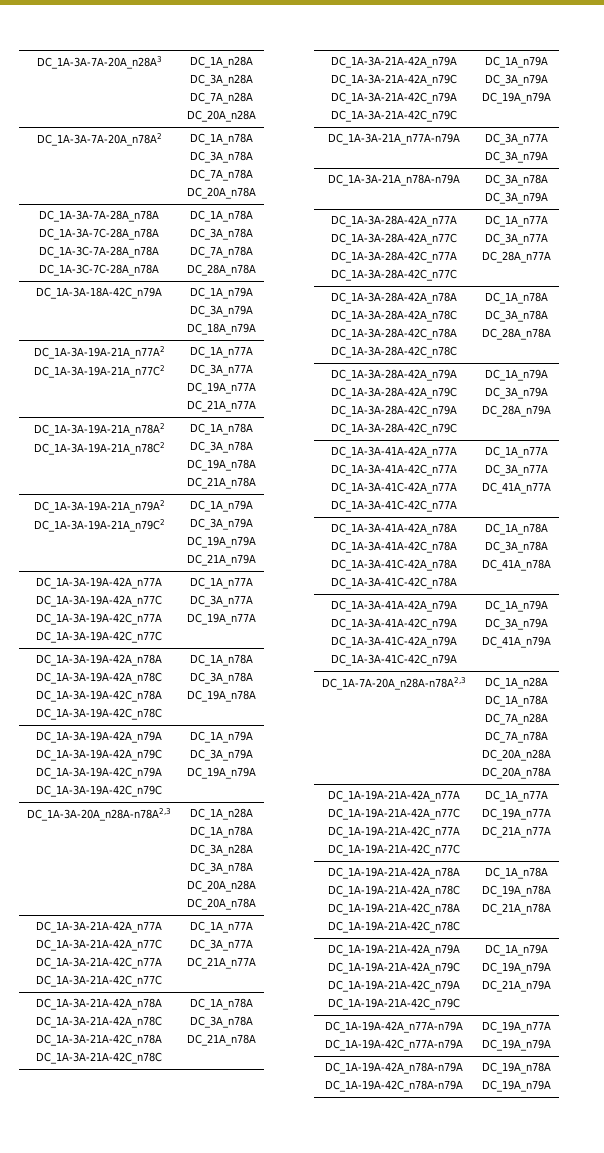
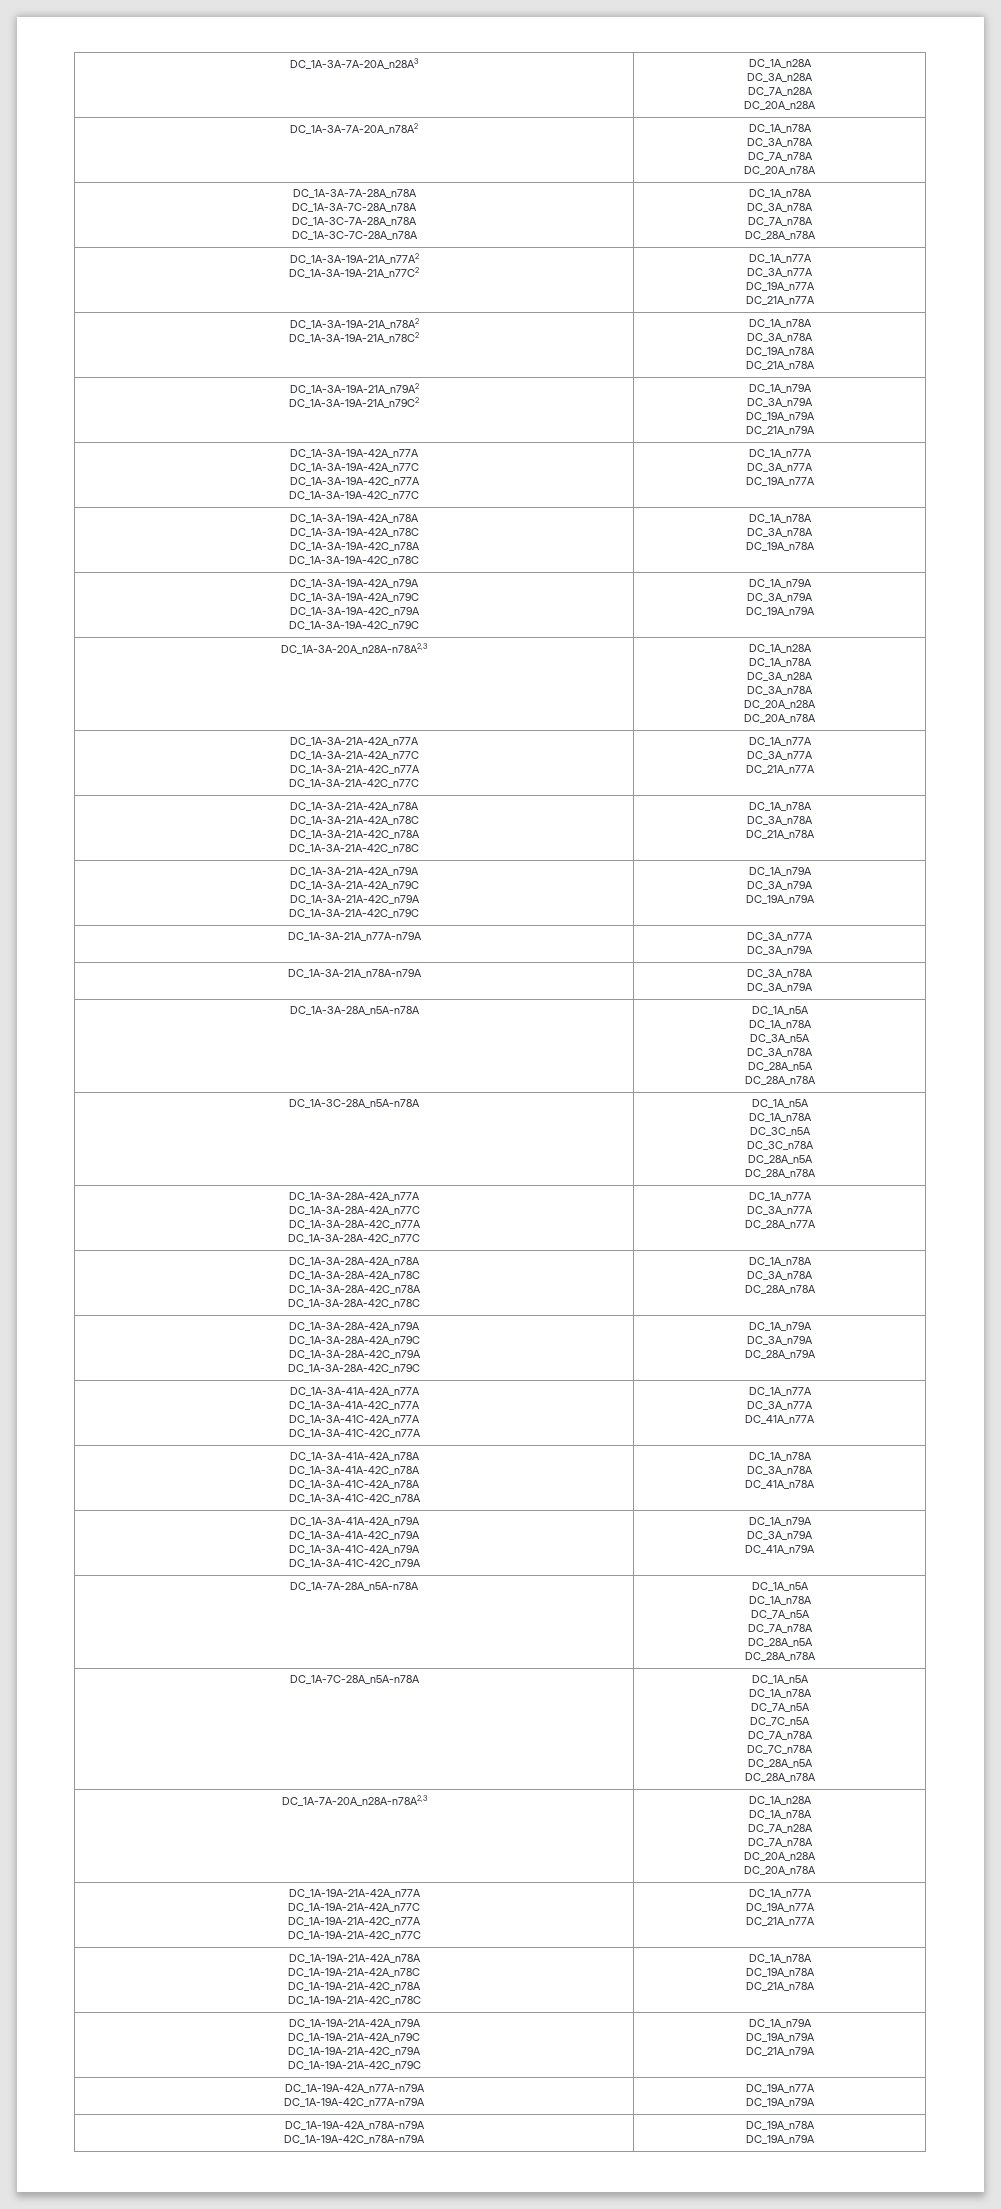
[36,287,162,299] [189,287,253,299] [189,305,253,317] [186,323,256,335] // DC_1A-3A-18A-42C_n79A | DC_1A_n79A // DC_3A_n79A // DC_18A_n79A -> (816, 235) none
(548, 198) none -> [289,1006,420,1015] [751,1006,809,1015] [748,1020,812,1029] [750,1034,810,1043] [747,1048,813,1057] [747,1062,813,1071] [744,1076,816,1085] [289,1099,420,1108] [751,1099,809,1108] [748,1113,812,1122] [749,1127,811,1136] [746,1141,814,1150] [747,1155,813,1164] [744,1169,816,1178] // DC_1A-3A-28A_n5A-n78A | DC_1A_n5A // DC_1A_n78A // DC_3A_n5A // DC_3A_n78A // DC_28A_n5A // DC_28A_n78A // DC_1A-3C-28A_n5A-n78A | DC_1A_n5A // DC_1A_n78A // DC_3C_n5A // DC_3C_n78A // DC_28A_n5A // DC_28A_n78A
(551, 642) none -> [290,1582,419,1591] [751,1582,809,1591] [748,1596,812,1605] [750,1610,810,1619] [747,1624,813,1633] [747,1638,813,1647] [744,1652,816,1661] [289,1675,420,1684] [751,1675,809,1684] [748,1689,812,1698] [750,1703,810,1712] [750,1717,810,1726] [747,1731,813,1740] [747,1745,813,1754] [747,1759,813,1768] [744,1773,816,1782] // DC_1A-7A-28A_n5A-n78A | DC_1A_n5A // DC_1A_n78A // DC_7A_n5A // DC_7A_n78A // DC_28A_n5A // DC_28A_n78A // DC_1A-7C-28A_n5A-n78A | DC_1A_n5A // DC_1A_n78A // DC_7A_n5A // DC_7C_n5A // DC_7A_n78A // DC_7C_n78A // DC_28A_n5A // DC_28A_n78A

